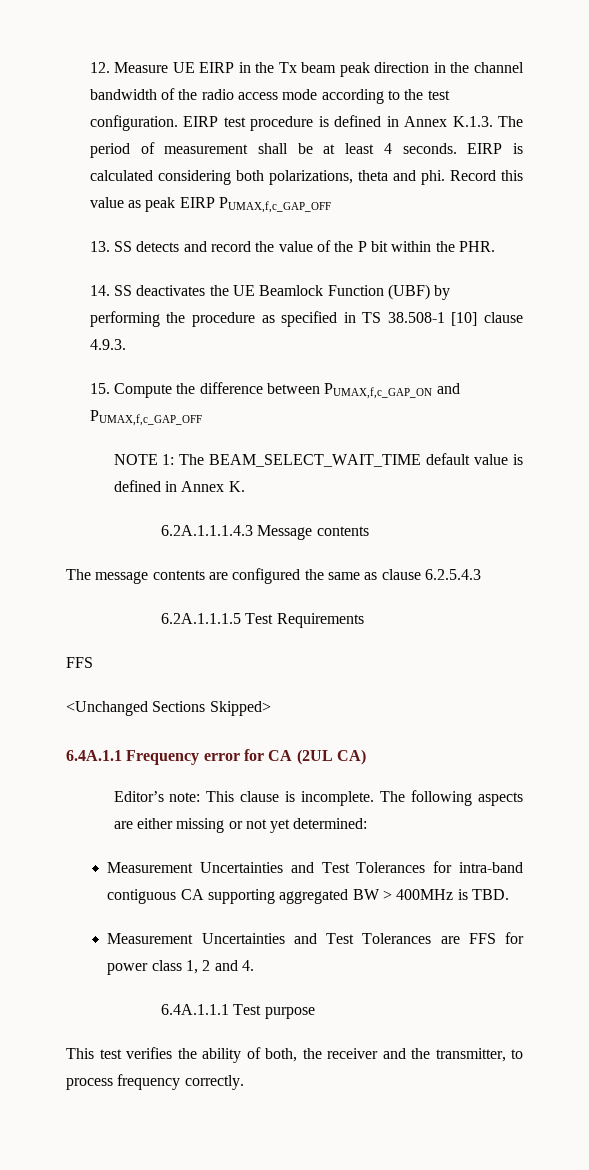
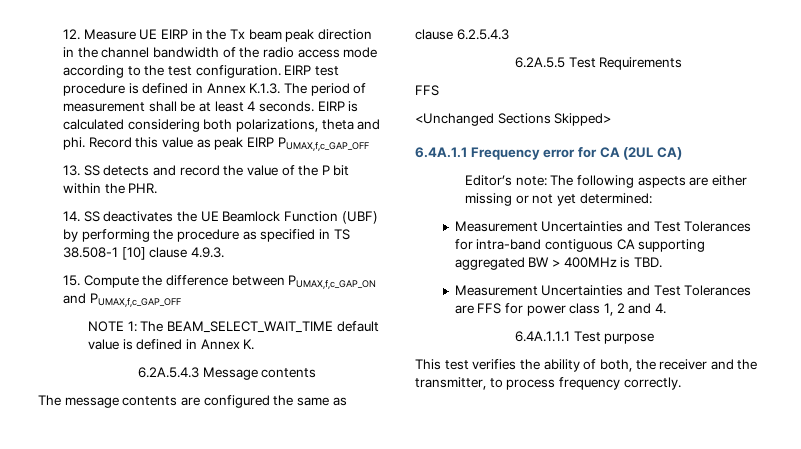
[161,525,254,536] 6.2A.1.1.1.4.3 -> [137,367,199,378] 6.2A.5.4.3
[161,613,242,624] 6.2A.1.1.1.5 -> [514,57,565,68] 6.2A.5.5
[206,791,375,806] This clause is incomplete. -> (547, 181) none

